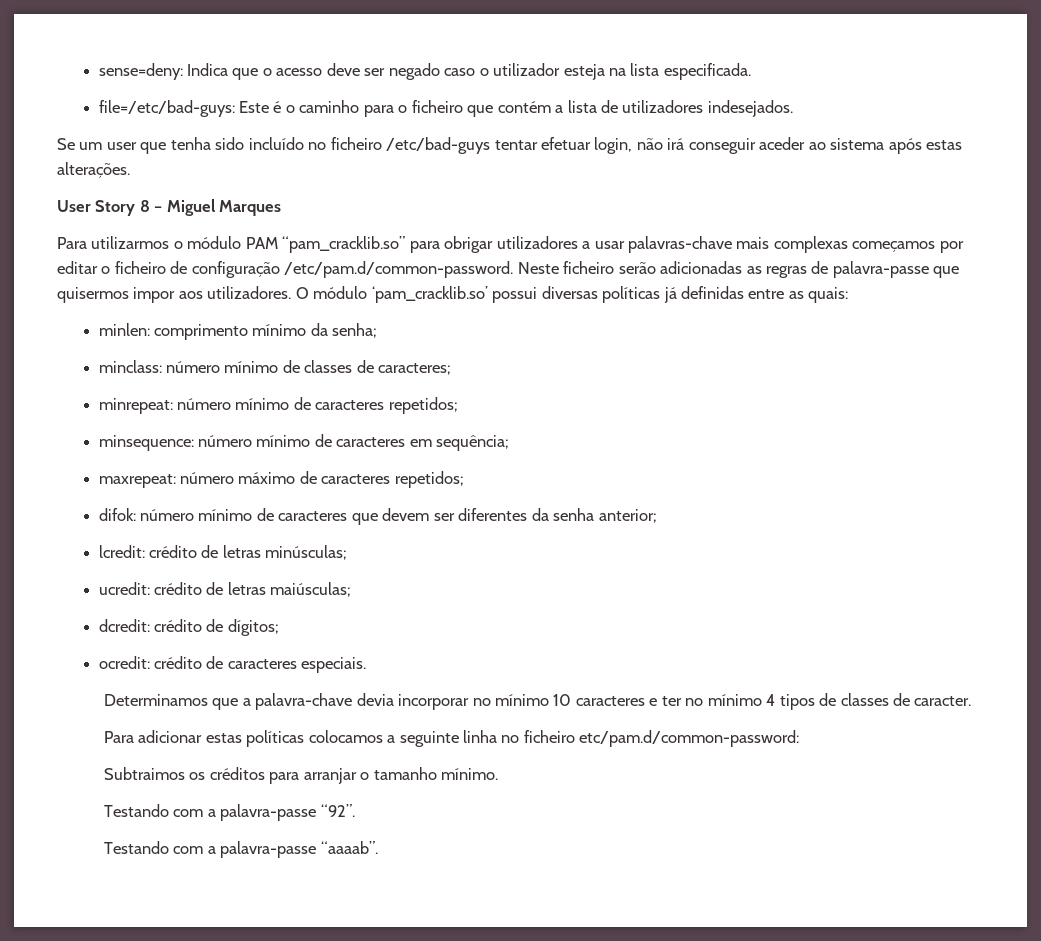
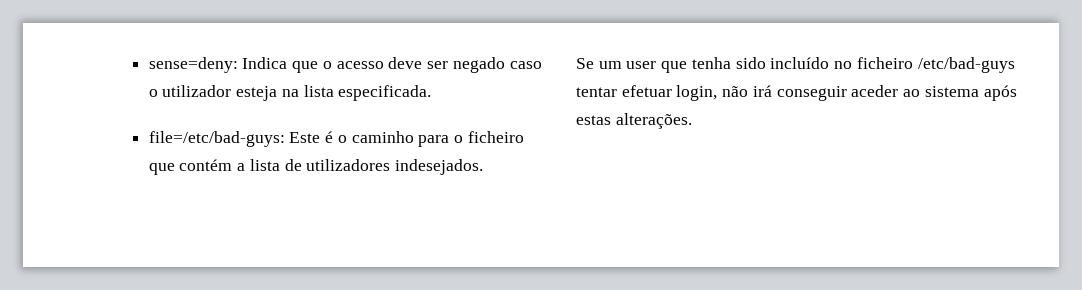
[57,199,282,216] [57,236,964,253] [57,261,960,278] [57,286,849,303] [98,323,378,340] [98,360,452,375] [98,397,458,414] [98,434,510,451] [98,471,464,488] [98,508,657,525] [98,545,348,560] [98,582,352,597] [98,619,279,636] [98,656,367,673] [103,693,972,710] [103,730,800,747] [103,767,498,784] [103,804,355,821] [103,841,378,858] // User Story 8 – Miguel Marques // Para utilizarmos o módulo PAM “pam_cracklib.so” para obrigar utilizadores a usar palavras-chave mais complexas começamos por editar o ficheiro de configuração /etc/pam.d/common-password. Neste ficheiro serão adicionadas as regras de palavra-passe que quisermos impor aos utilizadores. O módulo ‘pam_cracklib.so’ possui diversas políticas já definidas entre as quais: // minlen: comprimento mínimo da senha; // minclass: número mínimo de classes de caracteres; // minrepeat: número mínimo de caracteres repetidos; // minsequence: número mínimo de caracteres em sequência; // maxrepeat: número máximo de caracteres repetidos; // difok: número mínimo de caracteres que devem ser diferentes da senha anterior; // lcredit: crédito de letras minúsculas; // ucredit: crédito de letras maiúsculas; // dcredit: crédito de dígitos; // ocredit: crédito de caracteres especiais. // Determinamos que a palavra-chave devia incorporar no mínimo 10 caracteres e ter no mínimo 4 tipos de classes de caracter. // Para adicionar estas políticas colocamos a seguinte linha no ficheiro etc/pam.d/common-password: // Subtraimos os créditos para arranjar o tamanho mínimo. // Testando com a palavra-passe “92”. // Testando com a palavra-passe “aaaab”. -> (692, 121) none

